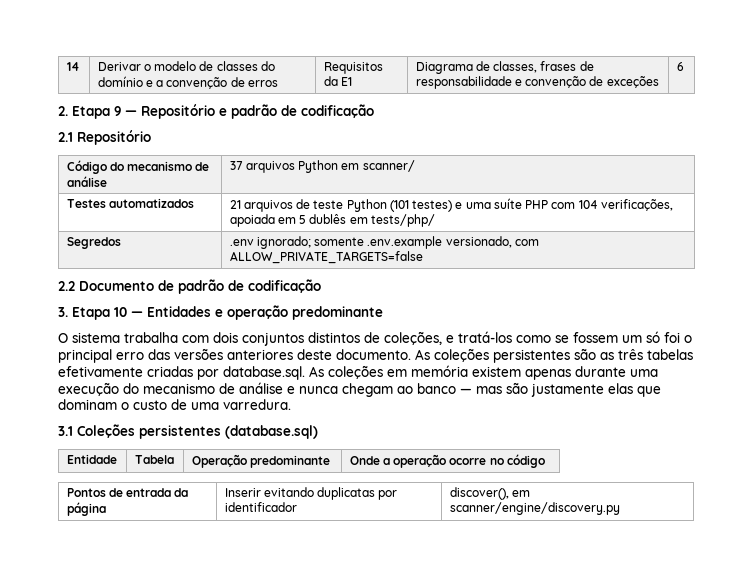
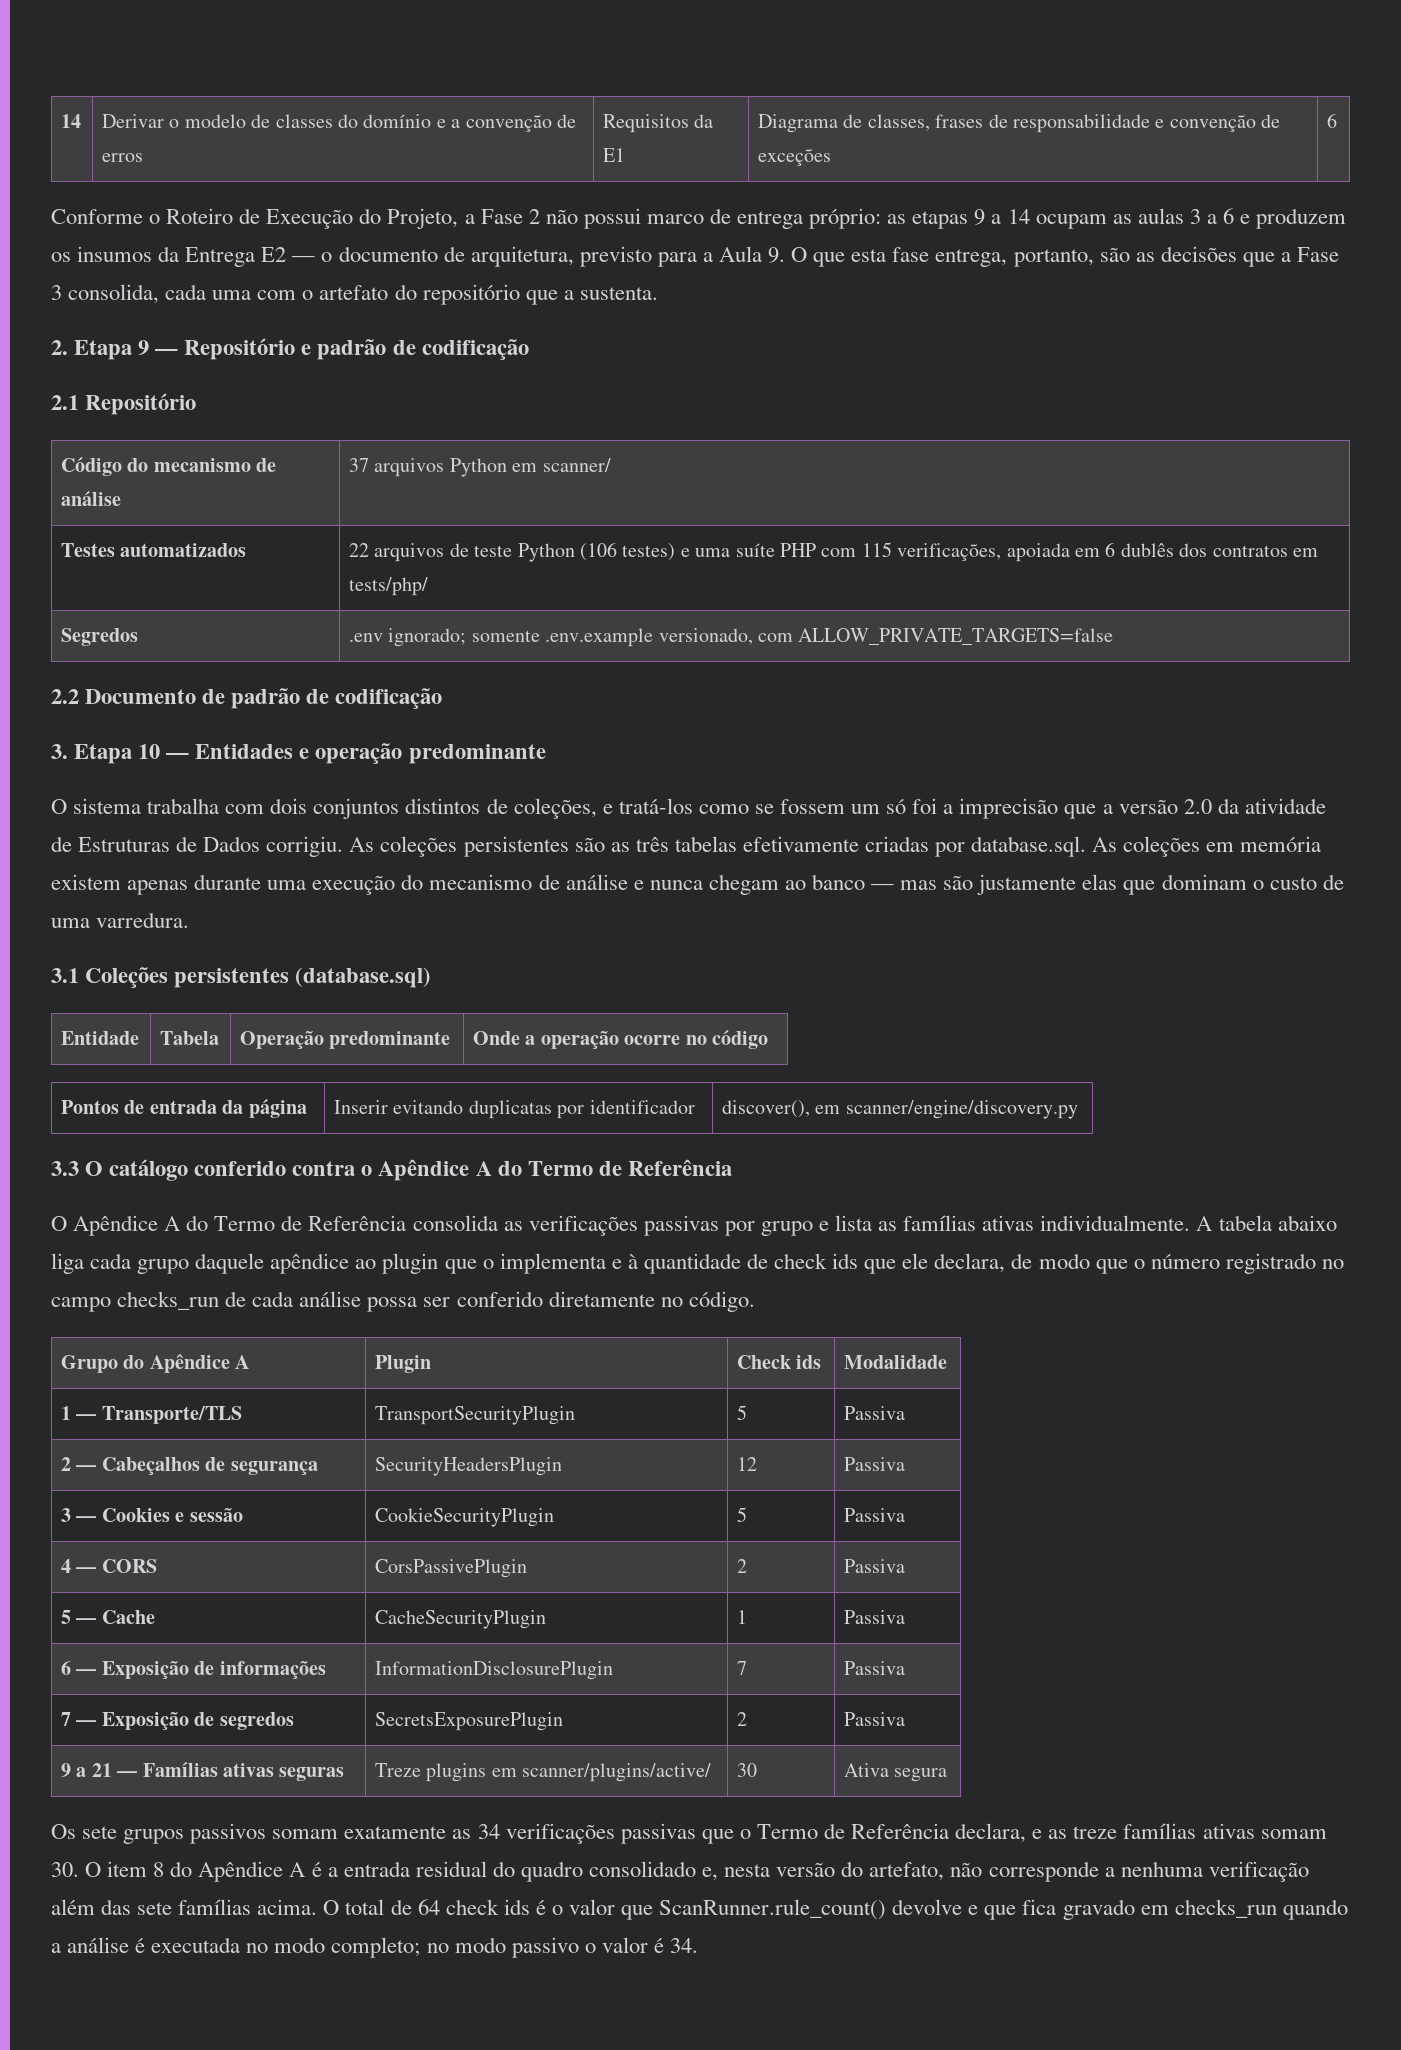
(684, 66) none -> [51,208,1347,229] [51,246,1339,267] [51,284,658,305] // Conforme o Roteiro de Execução do Projeto, a Fase 2 não possui marco de entrega próprio: as etapas 9 a 14 ocupam as aulas 3 a 6 e produzem os insumos da Entrega E2 — o documento de arquitetura, previsto para a Aula 9. O que esta fase entrega, portanto, são as decisões que a Fase 3 consolida, cada uma com o artefato do repositório que a sustenta.
[229,200,241,209] 21 -> [349,543,370,557] 22
[389,200,409,212] (101 -> [580,542,618,561] (106
[578,200,598,209] 104 -> [861,542,892,557] 115
[299,214,347,224] 5 dublês -> [1105,542,1288,557] 6 dublês dos contratos
[684,335,692,343] [58,348,411,363] o principal erro das versões anteriores deste documento. -> [943,798,1326,819] [51,836,344,857] a imprecisão que a versão 2.0 da atividade de Estruturas de Dados corrigiu.
(620, 508) none -> [51,1159,732,1181] [51,1215,1337,1236] [51,1253,1344,1274] [51,1291,755,1312] [61,1354,250,1373] [375,1355,432,1373] [737,1355,822,1369] [844,1355,948,1369] [61,1406,242,1424] [375,1406,576,1425] [737,1405,748,1420] [844,1406,906,1420] [61,1457,318,1475] [375,1457,563,1476] [737,1457,758,1471] [844,1457,906,1471] [61,1508,243,1522] [375,1508,555,1527] [737,1507,748,1522] [844,1508,906,1522] [61,1559,157,1573] [375,1559,528,1578] [737,1559,748,1573] [844,1559,906,1573] [61,1610,155,1624] [375,1610,547,1629] [737,1610,748,1624] [844,1610,906,1624] [61,1661,326,1679] [375,1661,614,1680] [737,1661,748,1675] [844,1661,906,1675] [61,1712,294,1730] [375,1712,564,1731] [737,1712,748,1726] [844,1712,906,1726] [61,1761,345,1781] [375,1763,712,1782] [737,1763,758,1777] [844,1763,948,1782] [51,1823,1327,1844] [51,1861,1309,1882] [51,1899,1348,1920] [51,1937,698,1958] // 3.3 O catálogo conferido contra o Apêndice A do Termo de Referência // O Apêndice A do Termo de Referência consolida as verificações passivas por grupo e lista as famílias ativas individualmente. A tabela abaixo liga cada grupo daquele apêndice ao plugin que o implementa e à quantidade de check ids que ele declara, de modo que o número registrado no campo checks_run de cada análise possa ser conferido diretamente no código. // Grupo do Apêndice A | Plugin | Check ids | Modalidade // 1 — Transporte/TLS | TransportSecurityPlugin | 5 | Passiva // 2 — Cabeçalhos de segurança | SecurityHeadersPlugin | 12 | Passiva // 3 — Cookies e sessão | CookieSecurityPlugin | 5 | Passiva // 4 — CORS | CorsPassivePlugin | 2 | Passiva // 5 — Cache | CacheSecurityPlugin | 1 | Passiva // 6 — Exposição de informações | InformationDisclosurePlugin | 7 | Passiva // 7 — Exposição de segredos | SecretsExposurePlugin | 2 | Passiva // 9 a 21 — Famílias ativas seguras | Treze plugins em scanner/plugins/active/ | 30 | Ativa segura // Os sete grupos passivos somam exatamente as 34 verificações passivas que o Termo de Referência declara, e as treze famílias ativas somam 30. O item 8 do Apêndice A é a entrada residual do quadro consolidado e, nesta versão do artefato, não corresponde a nenhuma verificação além das sete famílias acima. O total de 64 check ids é o valor que ScanRunner.rule_count() devolve e que fica gravado em checks_run quando a análise é executada no modo completo; no modo passivo o valor é 34.

